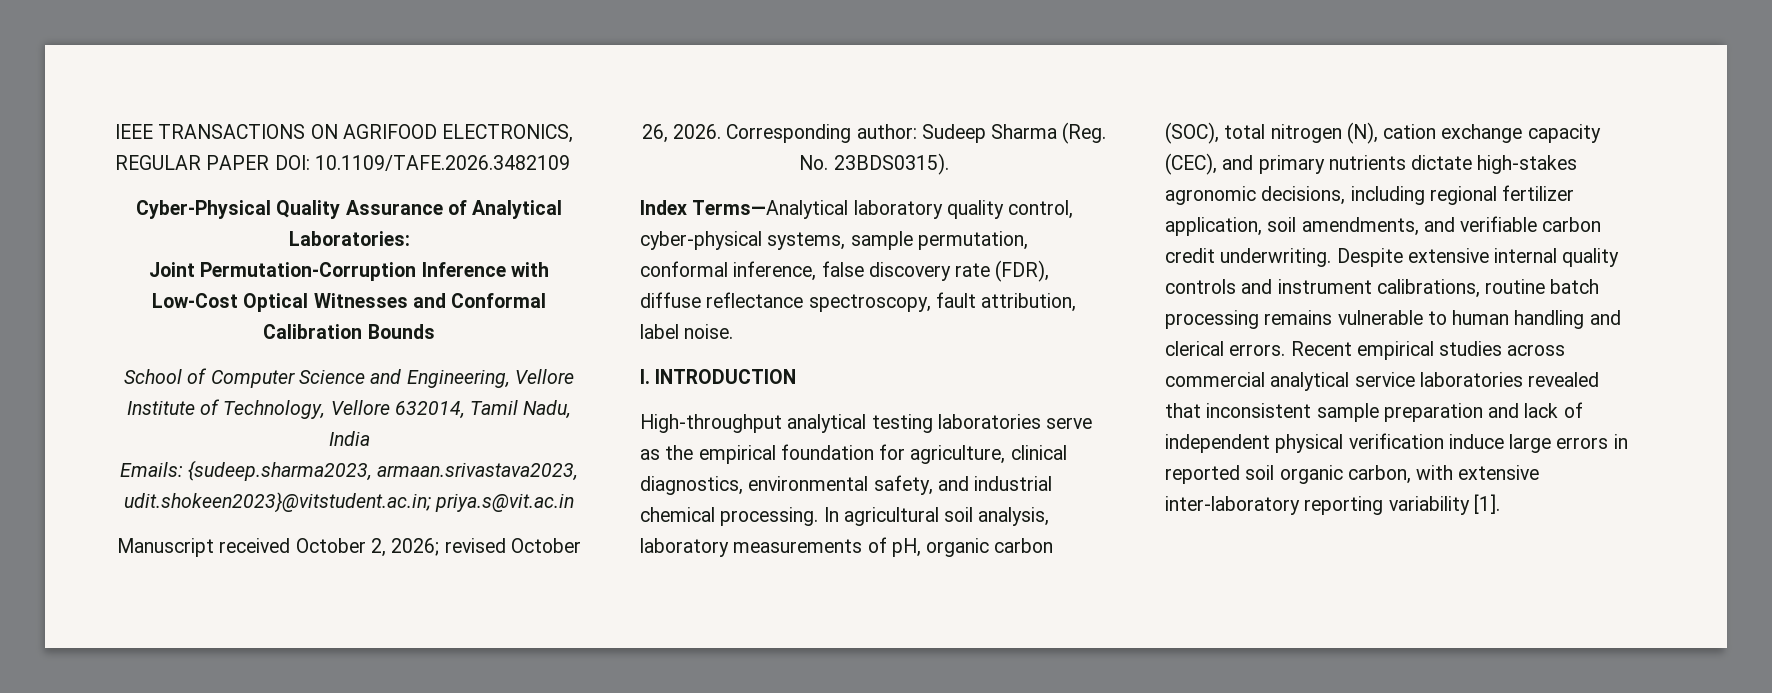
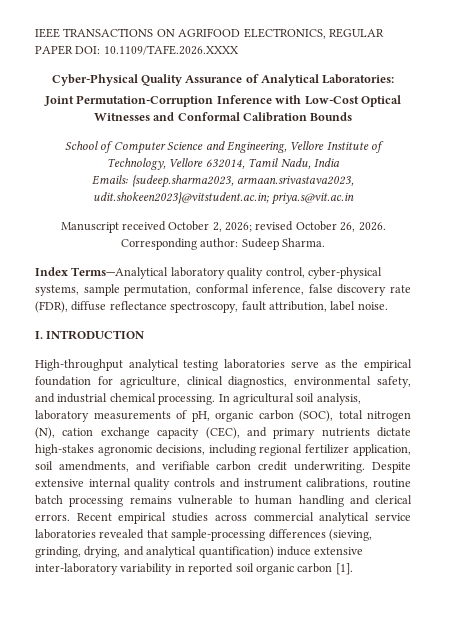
[314,155,570,171] 10.1109/TAFE.2026.3482109 -> [103,45,239,55] 10.1109/TAFE.2026.XXXX
[991,122,1107,144] [799,153,949,175] Sharma (Reg. No. 23BDS0315). -> [282,238,326,247] Sharma.
[1206,402,1583,422] [1165,433,1628,453] [1165,465,1540,484] [1165,496,1470,515] inconsistent sample preparation and lack of independent physical verification induce large errors in reported soil organic carbon, with extensive inter-laboratory reporting variability -> [171,529,372,541] [35,546,364,558] [35,563,333,575] sample-processing differences (sieving, grinding, drying, and analytical quantification) induce extensive inter-laboratory variability in reported soil organic carbon

